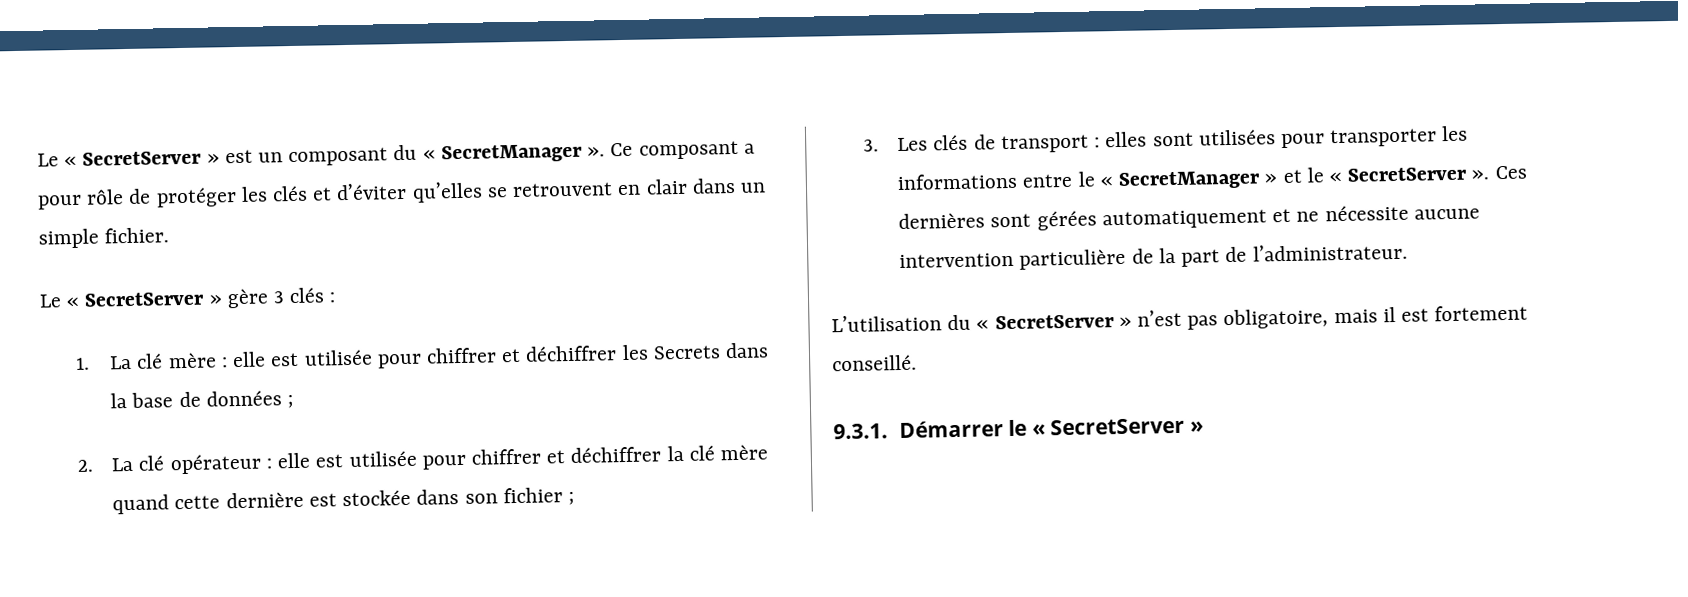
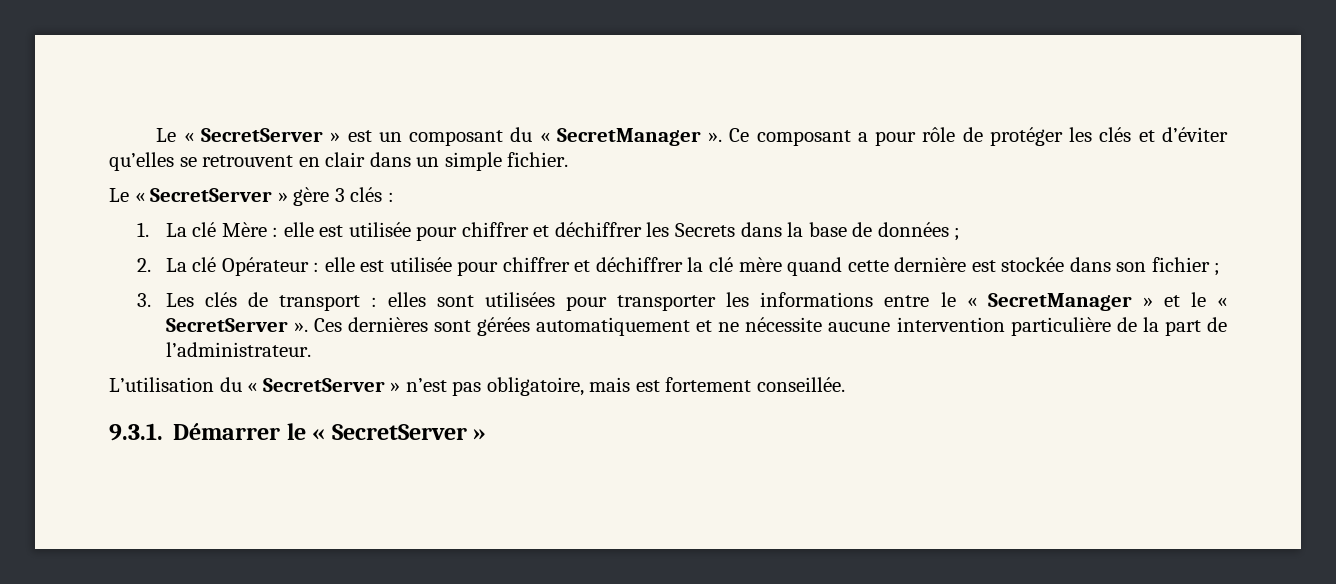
[167,352,217,369] mère -> [221,222,267,237] Mère
[169,453,262,475] opérateur -> [221,257,309,276] Opérateur
[1382,306,1396,323] il -> (631, 384) none
[832,354,917,372] conseillé. -> [756,377,845,392] conseillée.

